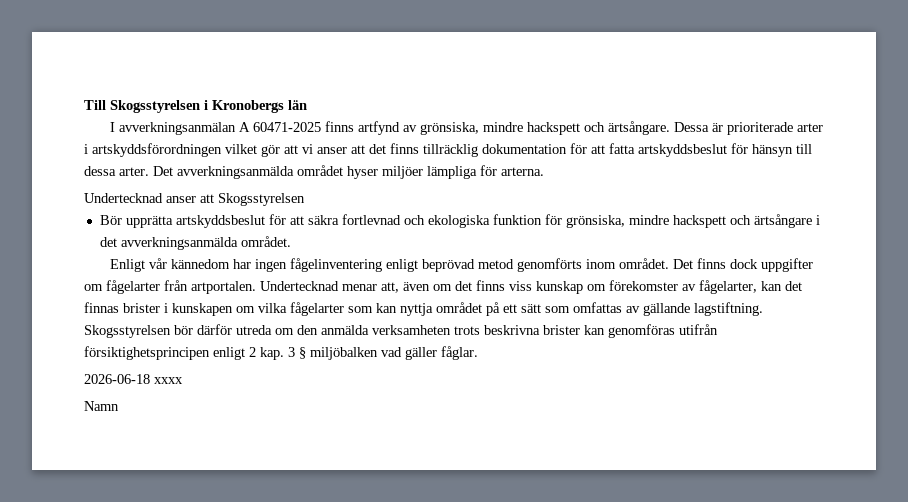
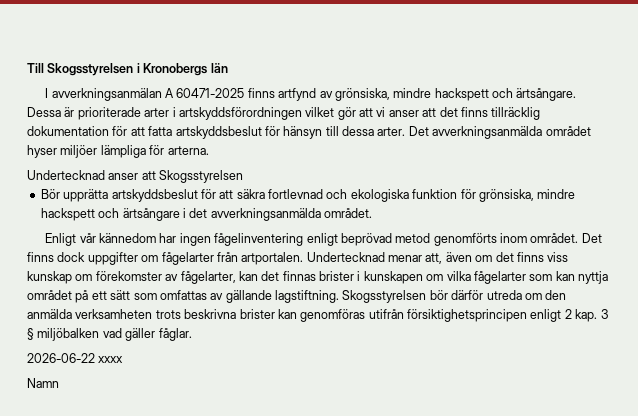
[84,374,150,384] 2026-06-18 -> [27,353,95,363] 2026-06-22

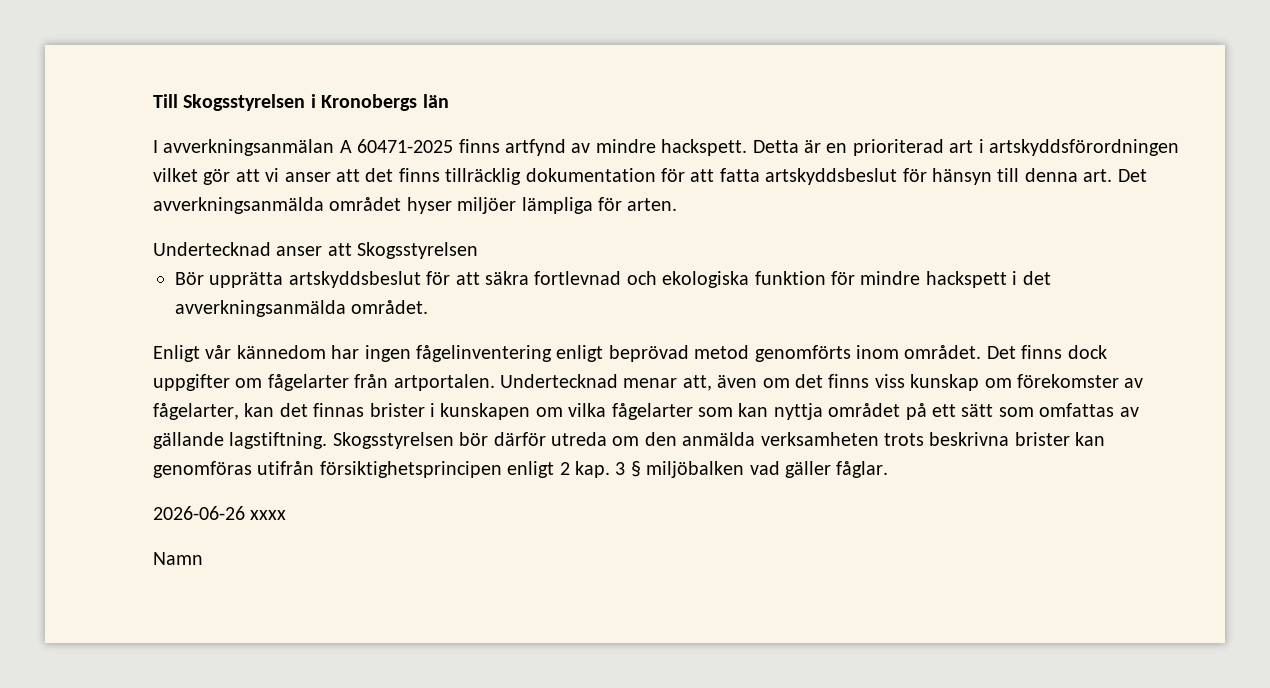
[334,88,577,101] [27,107,170,120] grönsiska, mindre hackspett och ärtsångare. Dessa är prioriterade arter -> [595,139,974,156] mindre hackspett. Detta är en prioriterad art
[342,126,406,136] dessa arter. -> [1024,168,1113,182] denna art.
[167,146,209,155] arterna. -> [627,198,678,211] arten.
[478,189,576,202] [40,208,180,221] grönsiska, mindre hackspett och ärtsångare -> [860,271,1007,288] mindre hackspett
[27,353,95,363] 2026-06-22 -> [153,506,245,520] 2026-06-26

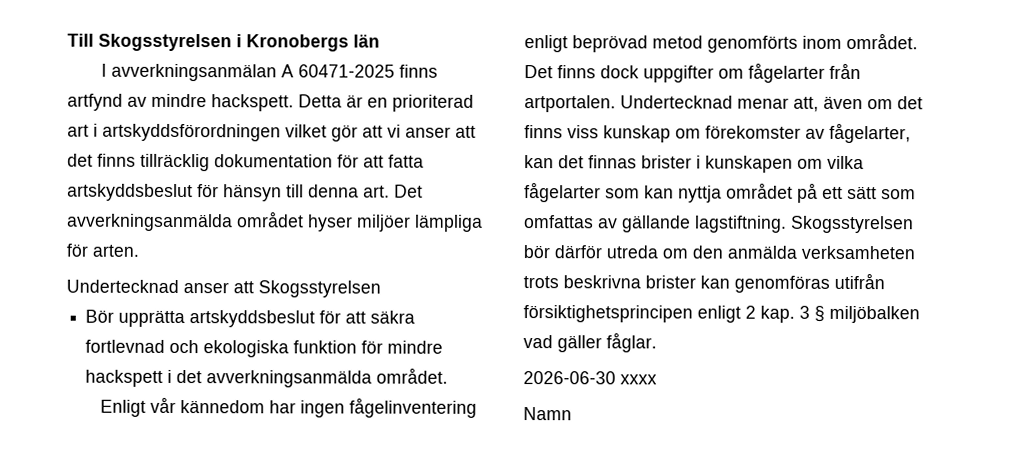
[153,506,245,520] 2026-06-26 -> [523,371,616,385] 2026-06-30

